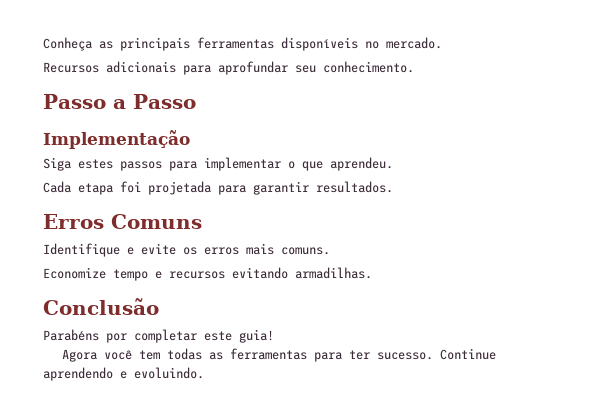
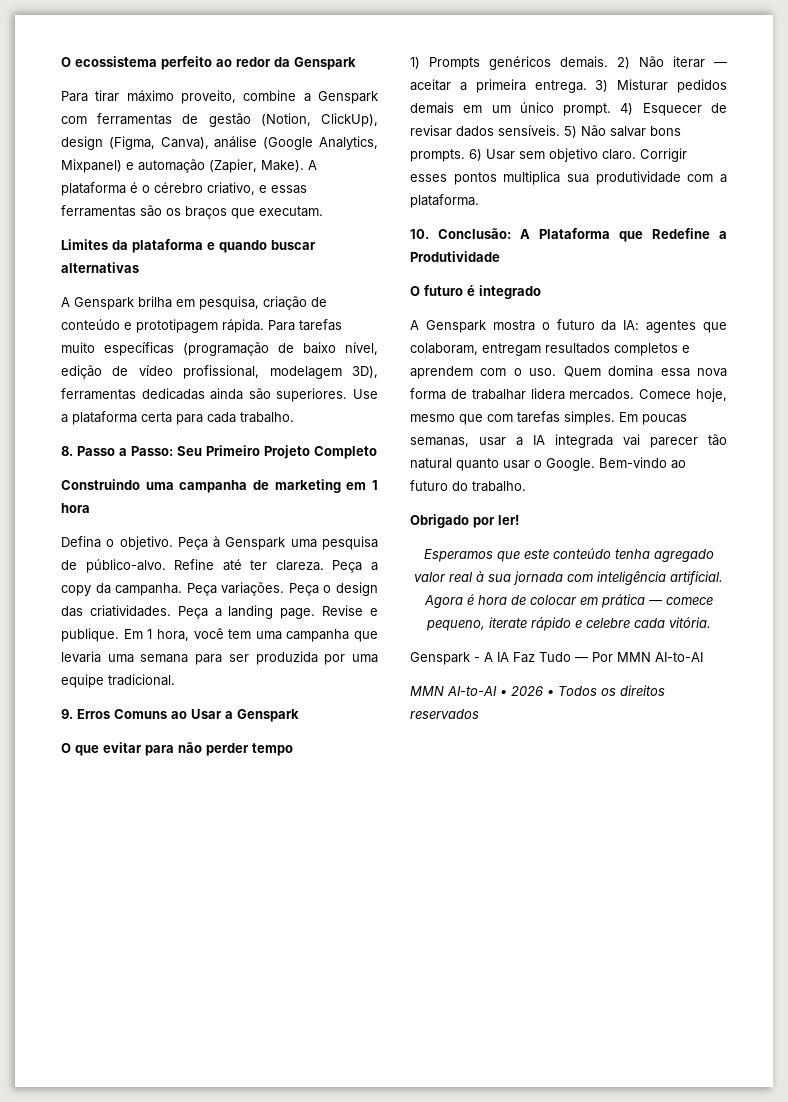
[43,37,442,51] [43,61,414,75] [43,94,196,109] [43,130,190,149] [43,157,393,171] [43,181,393,195] [43,214,202,229] [43,243,330,257] [43,267,372,281] [43,298,159,315] [43,329,274,343] [62,348,497,362] [43,367,204,381] Conheça as principais ferramentas disponíveis no mercado. // Recursos adicionais para aprofundar seu conhecimento. // Passo a Passo // Implementação // Siga estes passos para implementar o que aprendeu. // Cada etapa foi projetada para garantir resultados. // Erros Comuns // Identifique e evite os erros mais comuns. // Economize tempo e recursos evitando armadilhas. // Conclusão // Parabéns por completar este guia! // Agora você tem todas as ferramentas para ter sucesso. Continue aprendendo e evoluindo. -> [61,56,356,70] [61,90,378,104] [61,113,378,127] [61,136,378,150] [61,159,317,173] [61,182,307,196] [61,205,323,219] [61,239,316,253] [61,262,139,273] [61,296,327,310] [61,319,342,333] [61,342,378,356] [61,365,378,379] [61,388,378,402] [61,411,294,425] [61,445,377,459] [61,479,378,493] [61,503,90,513] [61,536,378,550] [61,559,378,573] [61,582,378,596] [61,605,378,619] [61,628,378,642] [61,651,378,665] [61,674,175,688] [61,709,299,722] [61,742,293,756] [410,56,727,70] [410,79,727,93] [410,102,727,116] [410,125,681,138] [410,148,687,162] [410,171,727,185] [410,194,479,208] [410,228,727,242] [410,251,500,262] [410,285,541,299] [410,319,727,333] [410,343,690,356] [410,365,727,379] [410,388,727,402] [410,411,687,425] [410,434,727,448] [410,457,686,471] [410,480,526,492] [410,514,519,528] [423,548,714,562] [414,571,723,585] [423,594,713,608] [425,617,711,631] [410,652,703,665] [410,685,665,696] [410,709,479,719] O ecossistema perfeito ao redor da Genspark // Para tirar máximo proveito, combine a Genspark com ferramentas de gestão (Notion, ClickUp), design (Figma, Canva), análise (Google Analytics, Mixpanel) e automação (Zapier, Make). A plataforma é o cérebro criativo, e essas ferramentas são os braços que executam. // Limites da plataforma e quando buscar alternativas // A Genspark brilha em pesquisa, criação de conteúdo e prototipagem rápida. Para tarefas muito específicas (programação de baixo nível, edição de vídeo profissional, modelagem 3D), ferramentas dedicadas ainda são superiores. Use a plataforma certa para cada trabalho. // 8. Passo a Passo: Seu Primeiro Projeto Completo // Construindo uma campanha de marketing em 1 hora // Defina o objetivo. Peça à Genspark uma pesquisa de público-alvo. Refine até ter clareza. Peça a copy da campanha. Peça variações. Peça o design das criatividades. Peça a landing page. Revise e publique. Em 1 hora, você tem uma campanha que levaria uma semana para ser produzida por uma equipe tradicional. // 9. Erros Comuns ao Usar a Genspark // O que evitar para não perder tempo // 1) Prompts genéricos demais. 2) Não iterar — aceitar a primeira entrega. 3) Misturar pedidos demais em um único prompt. 4) Esquecer de revisar dados sensíveis. 5) Não salvar bons prompts. 6) Usar sem objetivo claro. Corrigir esses pontos multiplica sua produtividade com a plataforma. // 10. Conclusão: A Plataforma que Redefine a Produtividade // O futuro é integrado // A Genspark mostra o futuro da IA: agentes que colaboram, entregam resultados completos e aprendem com o uso. Quem domina essa nova forma de trabalhar lidera mercados. Comece hoje, mesmo que com tarefas simples. Em poucas semanas, usar a IA integrada vai parecer tão natural quanto usar o Google. Bem-vindo ao futuro do trabalho. // Obrigado por ler! // Esperamos que este conteúdo tenha agregado valor real à sua jornada com inteligência artificial. Agora é hora de colocar em prática — comece pequeno, iterate rápido e celebre cada vitória. // Genspark - A IA Faz Tudo — Por MMN AI-to-AI // MMN AI-to-AI • 2026 • Todos os direitos reservados

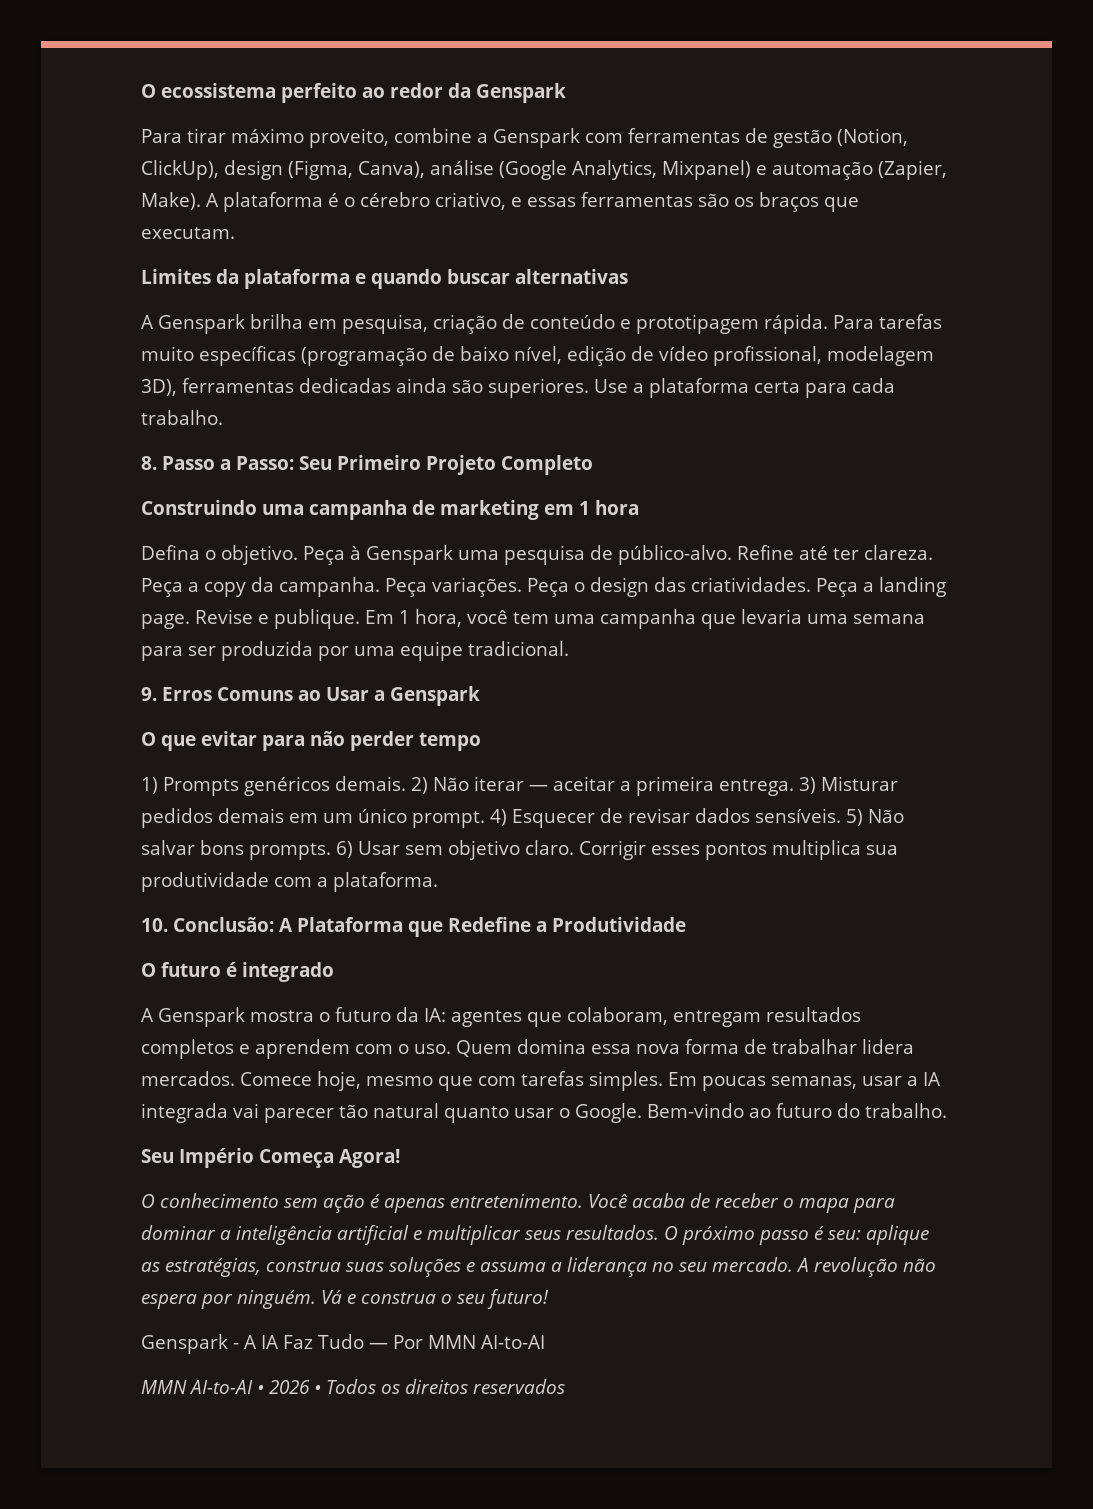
[410,514,519,528] [423,548,714,562] [414,571,723,585] [423,594,713,608] [425,617,711,631] Obrigado por ler! // Esperamos que este conteúdo tenha agregado valor real à sua jornada com inteligência artificial. Agora é hora de colocar em prática — comece pequeno, iterate rápido e celebre cada vitória. -> [141,1148,400,1168] [141,1193,895,1213] [141,1225,929,1245] [141,1257,936,1277] [141,1289,549,1309] Seu Império Começa Agora! // O conhecimento sem ação é apenas entretenimento. Você acaba de receber o mapa para dominar a inteligência artificial e multiplicar seus resultados. O próximo passo é seu: aplique as estratégias, construa suas soluções e assuma a liderança no seu mercado. A revolução não espera por ninguém. Vá e construa o seu futuro!

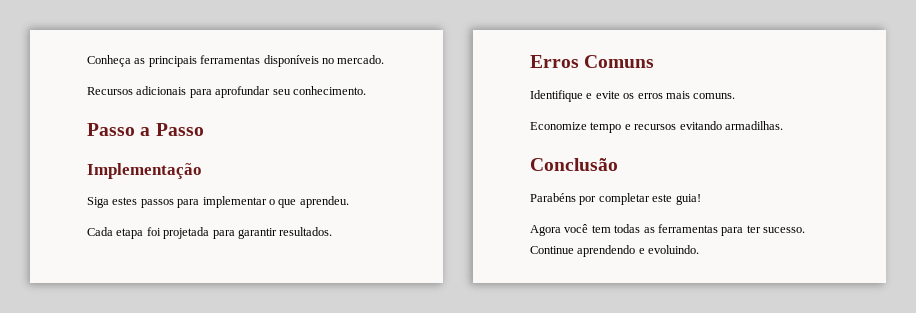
[141,83,566,103] [141,128,908,148] [141,160,947,180] [141,192,859,212] [141,227,235,239] [141,269,628,289] [141,314,942,334] [141,346,934,366] [141,378,895,398] [141,410,223,425] [141,455,593,475] [141,500,639,520] [141,545,933,565] [141,577,946,597] [141,609,925,629] [141,641,569,661] [141,686,480,706] [141,731,481,751] [141,776,898,796] [141,808,904,828] [141,840,898,860] [141,872,438,892] [141,917,686,937] [141,962,334,982] [141,1007,861,1027] [141,1039,914,1059] [141,1071,941,1091] [141,1103,947,1123] [141,1148,400,1168] [141,1193,895,1213] [141,1225,929,1245] [141,1257,936,1277] [141,1289,549,1309] [141,1334,545,1354] [141,1379,565,1394] O ecossistema perfeito ao redor da Genspark // Para tirar máximo proveito, combine a Genspark com ferramentas de gestão (Notion, ClickUp), design (Figma, Canva), análise (Google Analytics, Mixpanel) e automação (Zapier, Make). A plataforma é o cérebro criativo, e essas ferramentas são os braços que executam. // Limites da plataforma e quando buscar alternativas // A Genspark brilha em pesquisa, criação de conteúdo e prototipagem rápida. Para tarefas muito específicas (programação de baixo nível, edição de vídeo profissional, modelagem 3D), ferramentas dedicadas ainda são superiores. Use a plataforma certa para cada trabalho. // 8. Passo a Passo: Seu Primeiro Projeto Completo // Construindo uma campanha de marketing em 1 hora // Defina o objetivo. Peça à Genspark uma pesquisa de público-alvo. Refine até ter clareza. Peça a copy da campanha. Peça variações. Peça o design das criatividades. Peça a landing page. Revise e publique. Em 1 hora, você tem uma campanha que levaria uma semana para ser produzida por uma equipe tradicional. // 9. Erros Comuns ao Usar a Genspark // O que evitar para não perder tempo // 1) Prompts genéricos demais. 2) Não iterar — aceitar a primeira entrega. 3) Misturar pedidos demais em um único prompt. 4) Esquecer de revisar dados sensíveis. 5) Não salvar bons prompts. 6) Usar sem objetivo claro. Corrigir esses pontos multiplica sua produtividade com a plataforma. // 10. Conclusão: A Plataforma que Redefine a Produtividade // O futuro é integrado // A Genspark mostra o futuro da IA: agentes que colaboram, entregam resultados completos e aprendem com o uso. Quem domina essa nova forma de trabalhar lidera mercados. Comece hoje, mesmo que com tarefas simples. Em poucas semanas, usar a IA integrada vai parecer tão natural quanto usar o Google. Bem-vindo ao futuro do trabalho. // Seu Império Começa Agora! // O conhecimento sem ação é apenas entretenimento. Você acaba de receber o mapa para dominar a inteligência artificial e multiplicar seus resultados. O próximo passo é seu: aplique as estratégias, construa suas soluções e assuma a liderança no seu mercado. A revolução não espera por ninguém. Vá e construa o seu futuro! // Genspark - A IA Faz Tudo — Por MMN AI-to-AI // MMN AI-to-AI • 2026 • Todos os direitos reservados -> [87,55,385,67] [87,86,366,98] [87,123,204,136] [87,163,202,179] [87,196,349,208] [87,227,333,239] [530,55,655,68] [530,90,736,102] [530,121,783,133] [530,158,618,171] [530,193,701,205] [530,224,805,236] [530,245,700,257] Conheça as principais ferramentas disponíveis no mercado. // Recursos adicionais para aprofundar seu conhecimento. // Passo a Passo // Implementação // Siga estes passos para implementar o que aprendeu. // Cada etapa foi projetada para garantir resultados. // Erros Comuns // Identifique e evite os erros mais comuns. // Economize tempo e recursos evitando armadilhas. // Conclusão // Parabéns por completar este guia! // Agora você tem todas as ferramentas para ter sucesso. Continue aprendendo e evoluindo.

